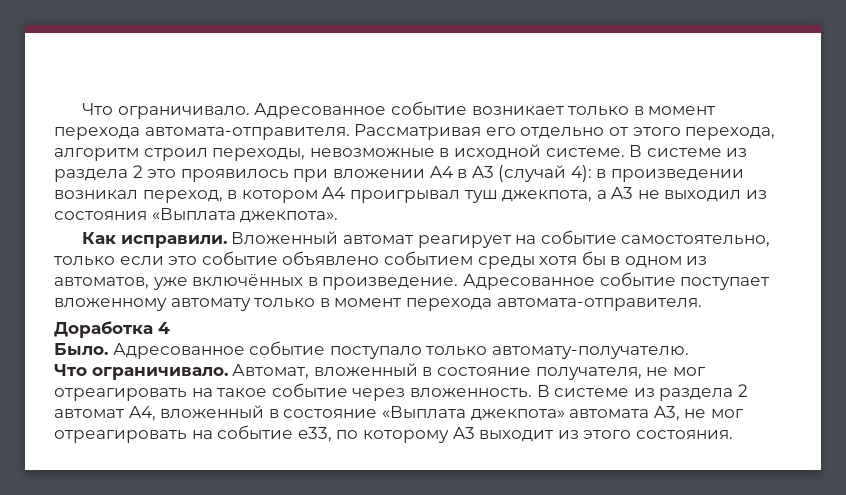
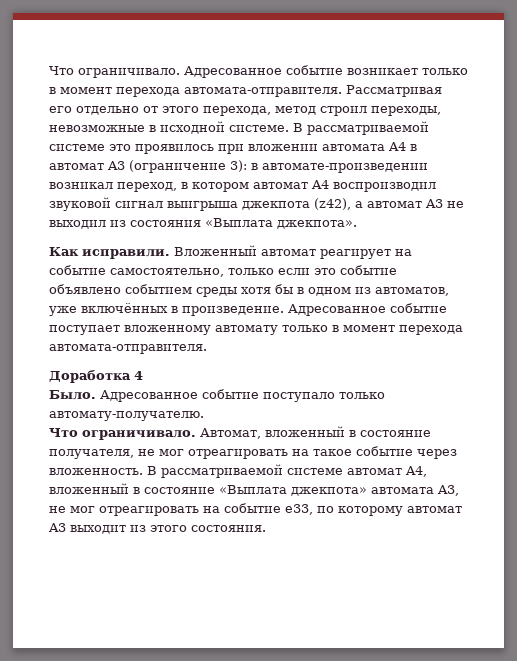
[54,148,139,161] алгоритм -> [275,106,316,115] метод
[646,148,748,157] [54,165,143,182] системе из раздела 2 -> [307,121,429,135] [49,144,105,151] рассматриваемой системе
(425, 173) none -> [322,144,385,151] автомата
[471,165,745,182] [54,187,607,203] A3 (случай 4): в произведении возникал переход, в котором A4 проигрывал туш джекпота, а -> [49,160,428,173] [49,180,436,192] [49,197,422,211] автомат A3 (ограничение 3): в автомате-произведении возникал переход, в котором автомат A4 воспроизводил звуковой сигнал выигрыша джекпота (z42), а автомат
[554,384,748,401] системе из раздела 2 -> [161,464,343,478] рассматриваемой системе
(449, 436) none -> [407,506,462,513] автомат

